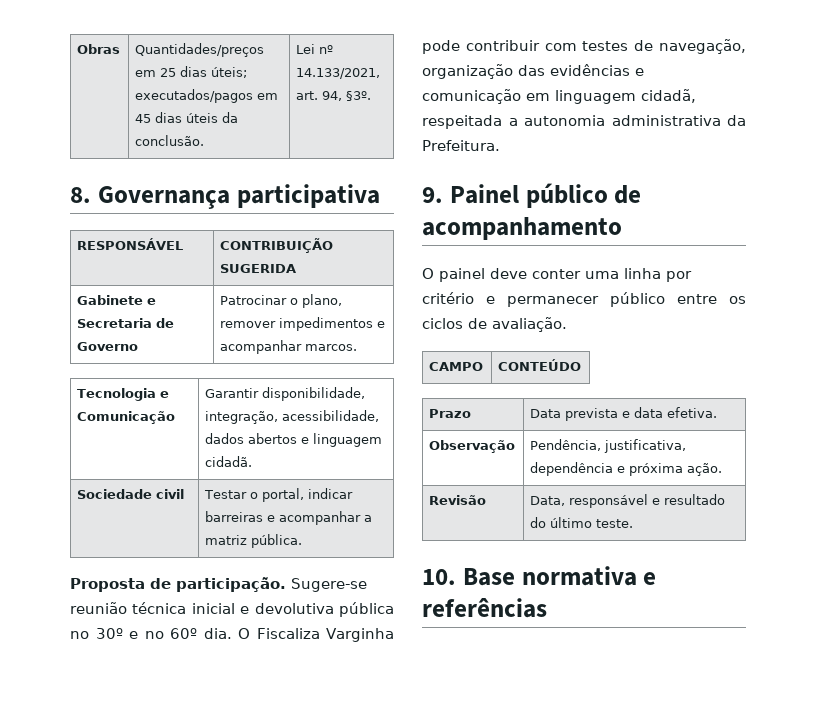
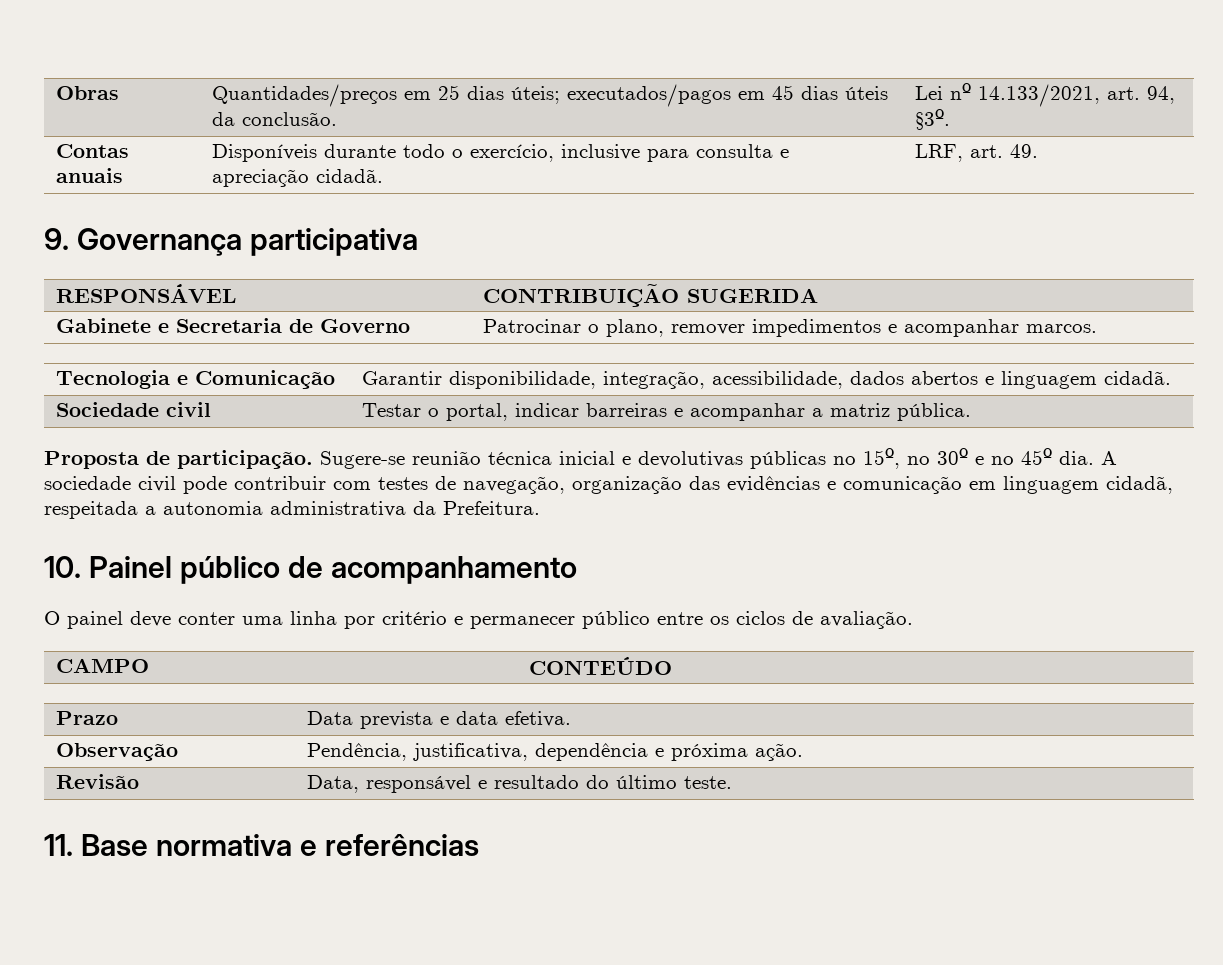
[70,187,91,203] // 8. -> [55,144,129,158] [55,168,123,183] [211,144,789,162] [211,169,383,187] [914,144,1038,162] [44,228,69,250] // Contas anuais | Disponíveis durante todo o exercício, inclusive para consulta e apreciação cidadã. | LRF, art. 49. // 9.
[254,602,394,617] [70,628,395,642] devolutiva pública no 30º e no 60º dia. O Fiscaliza Varginha -> [638,448,1117,469] [44,476,176,492] devolutivas públicas no 15º, no 30º e no 45º dia. A sociedade civil
[422,187,443,203] 9. -> [44,556,81,578] 10.
[422,569,456,585] 10. -> [44,834,73,856] 11.

